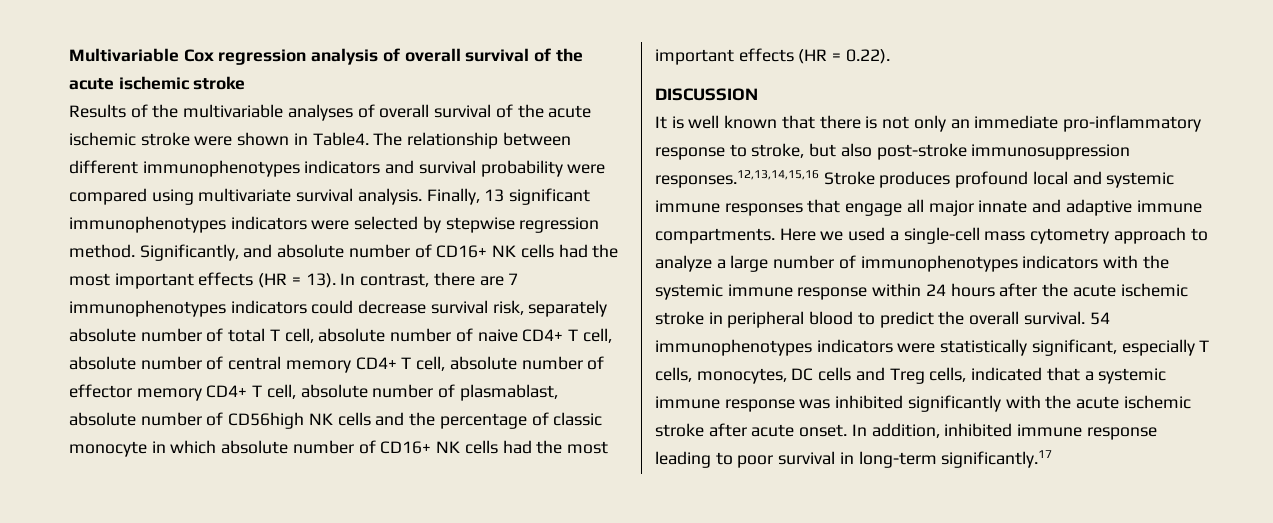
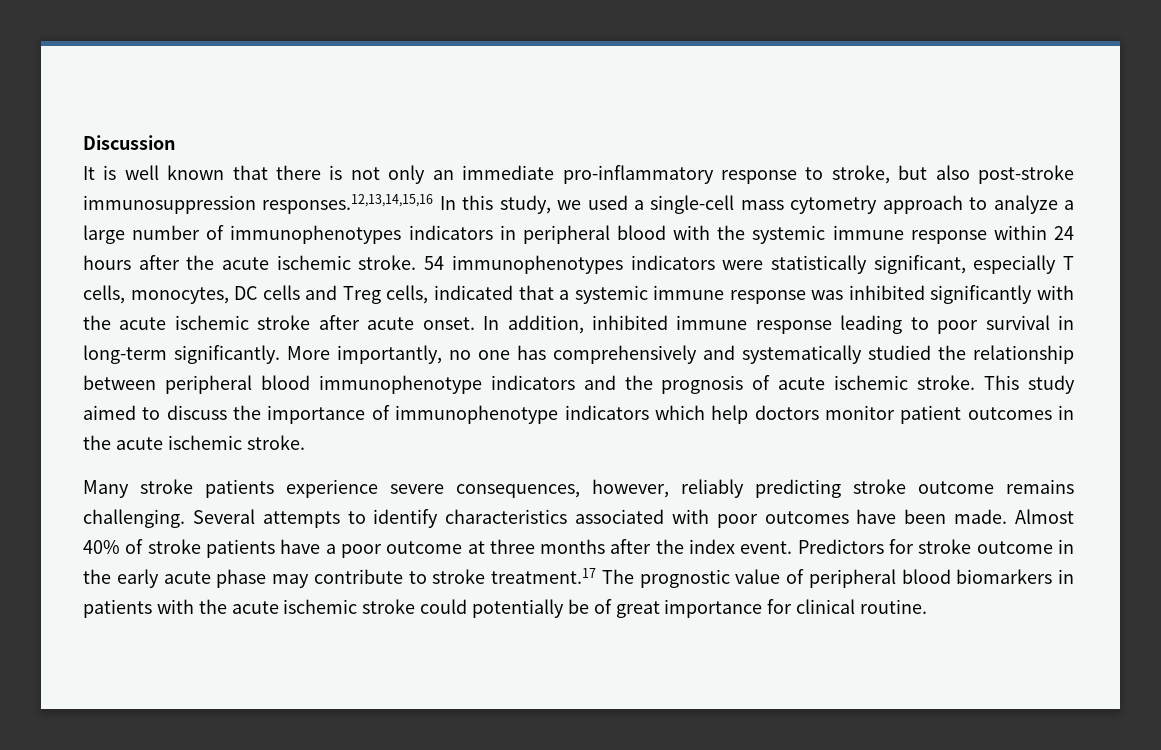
[69,48,583,65] [69,76,246,90] [69,104,592,121] [69,132,571,149] [69,160,606,177] [69,188,591,205] [69,216,600,233] [69,244,619,261] [69,272,519,289] [69,300,608,317] [69,328,612,343] [69,356,605,373] [69,384,558,401] [69,412,603,429] [69,440,608,457] [655,48,890,65] [655,88,758,101] Multivariable Cox regression analysis of overall survival of the acute ischemic stroke // Results of the multivariable analyses of overall survival of the acute ischemic stroke were shown in Table4. The relationship between different immunophenotypes indicators and survival probability were compared using multivariate survival analysis. Finally, 13 significant immunophenotypes indicators were selected by stepwise regression method. Significantly, and absolute number of CD16+ NK cells had the most important effects (HR = 13). In contrast, there are 7 immunophenotypes indicators could decrease survival risk, separately absolute number of total T cell, absolute number of naive CD4+ T cell, absolute number of central memory CD4+ T cell, absolute number of effector memory CD4+ T cell, absolute number of plasmablast, absolute number of CD56high NK cells and the percentage of classic monocyte in which absolute number of CD16+ NK cells had the most important effects (HR = 0.22). // DISCUSSION -> [83,135,176,150] Discussion
[823,171,1175,188] [655,199,1202,216] [655,228,816,244] Stroke produces profound local and systemic immune responses that engage all major innate and adaptive immune compartments. Here -> [439,195,551,214] In this study,
(1099, 262) none -> [499,225,666,244] in peripheral blood
[655,311,1085,328] stroke in peripheral blood to predict the overall survival. -> [358,255,417,270] stroke.
[941,450,1053,468] significantly.17 -> [174,345,1074,364] [83,375,1075,394] [83,405,1075,424] [83,435,305,450] [83,479,1074,498] [83,509,1074,528] [83,539,1074,558] [83,568,1074,588] [83,599,928,618] significantly. More importantly, no one has comprehensively and systematically studied the relationship between peripheral blood immunophenotype indicators and the prognosis of acute ischemic stroke. This study aimed to discuss the importance of immunophenotype indicators which help doctors monitor patient outcomes in the acute ischemic stroke. // Many stroke patients experience severe consequences, however, reliably predicting stroke outcome remains challenging. Several attempts to identify characteristics associated with poor outcomes have been made. Almost 40% of stroke patients have a poor outcome at three months after the index event. Predictors for stroke outcome in the early acute phase may contribute to stroke treatment.17 The prognostic value of peripheral blood biomarkers in patients with the acute ischemic stroke could potentially be of great importance for clinical routine.

